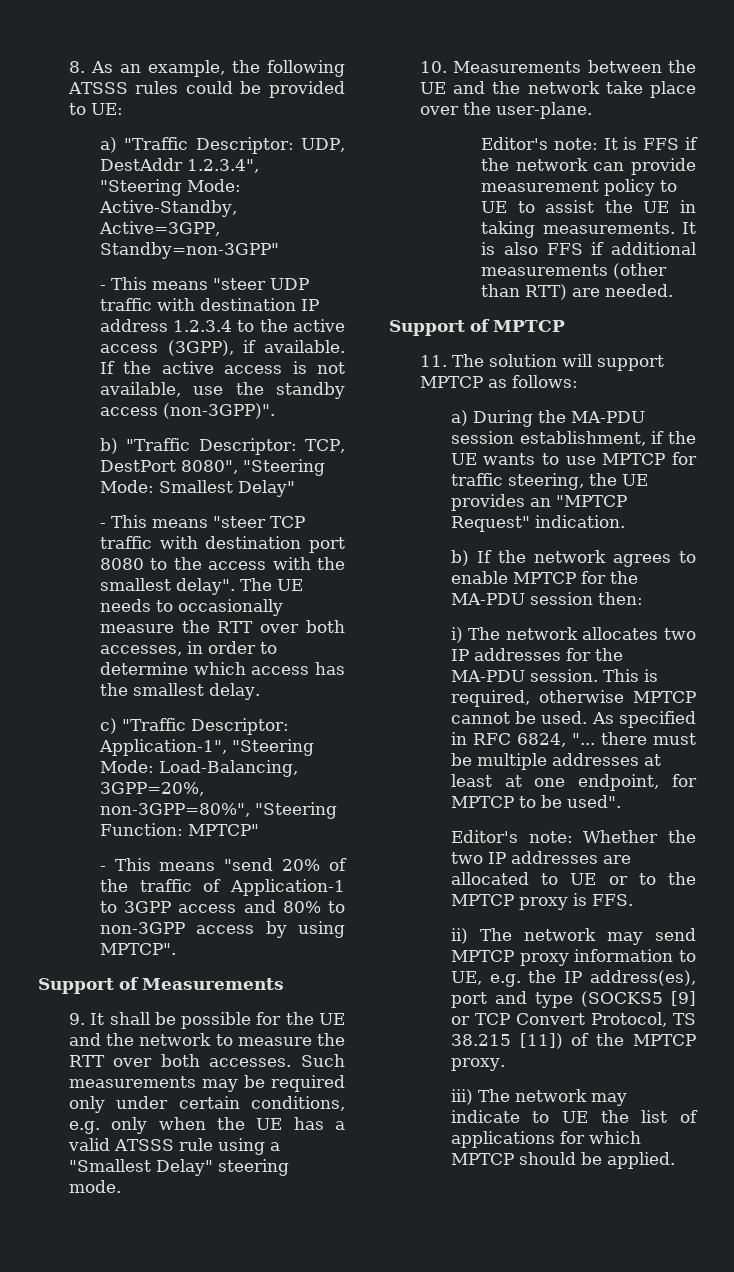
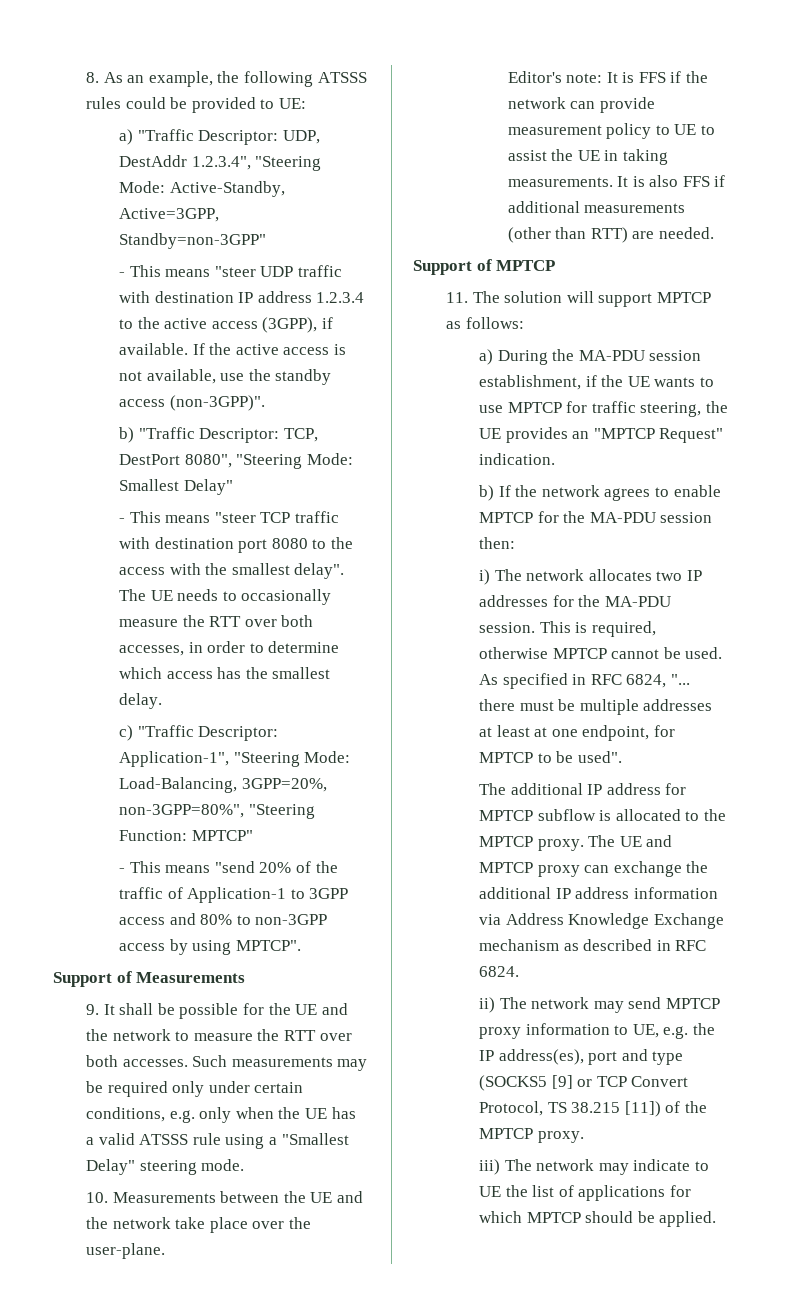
[450,830,696,843] [450,851,631,864] [450,872,696,885] [450,893,633,910] Editor's note: Whether the two IP addresses are allocated to UE or to the MPTCP proxy is FFS. -> [479,783,687,795] [479,809,726,821] [479,835,673,851] [479,861,709,877] [479,887,718,899] [479,913,724,929] [479,939,707,951] [479,966,520,977] The additional IP address for MPTCP subflow is allocated to the MPTCP proxy. The UE and MPTCP proxy can exchange the additional IP address information via Address Knowledge Exchange mechanism as described in RFC 6824.

